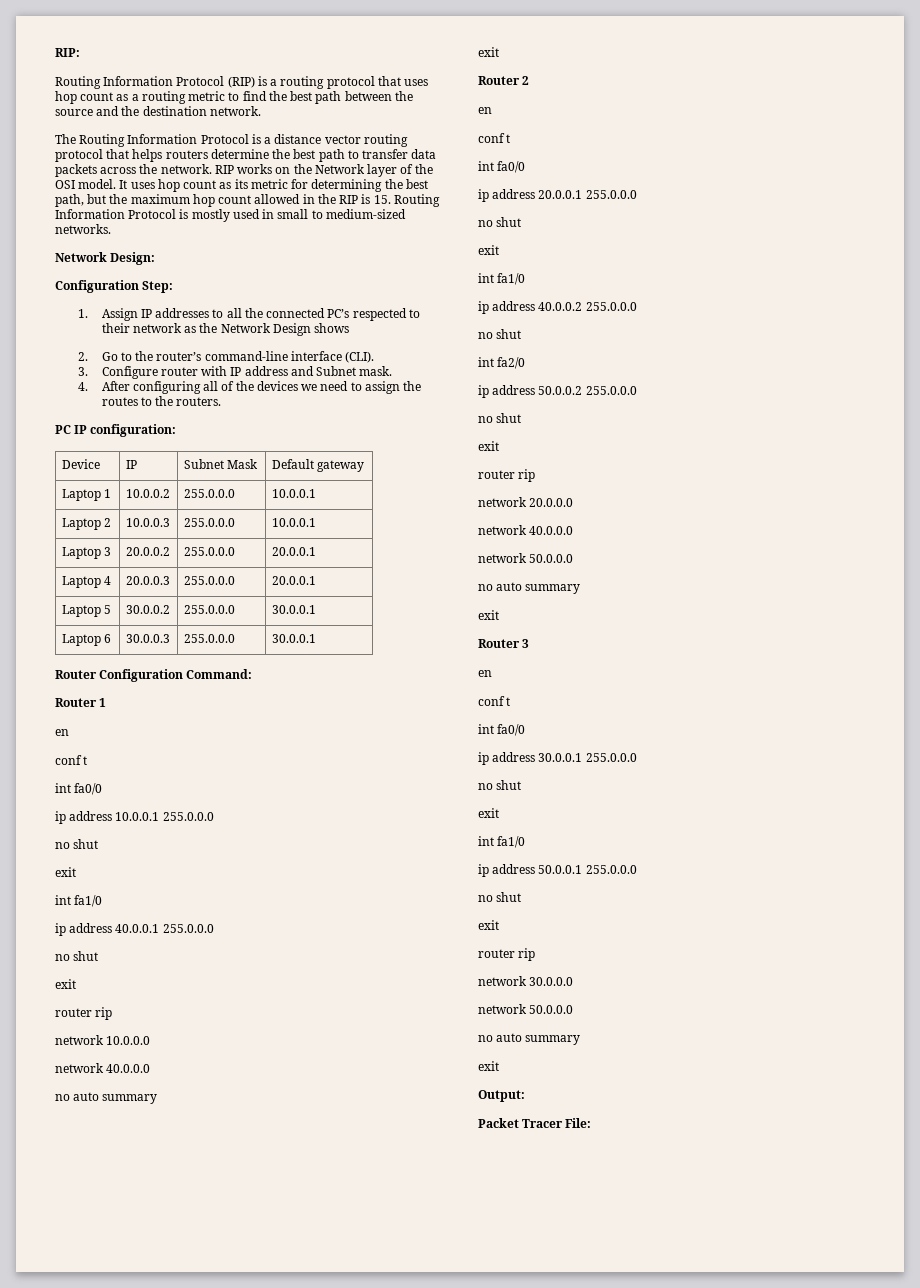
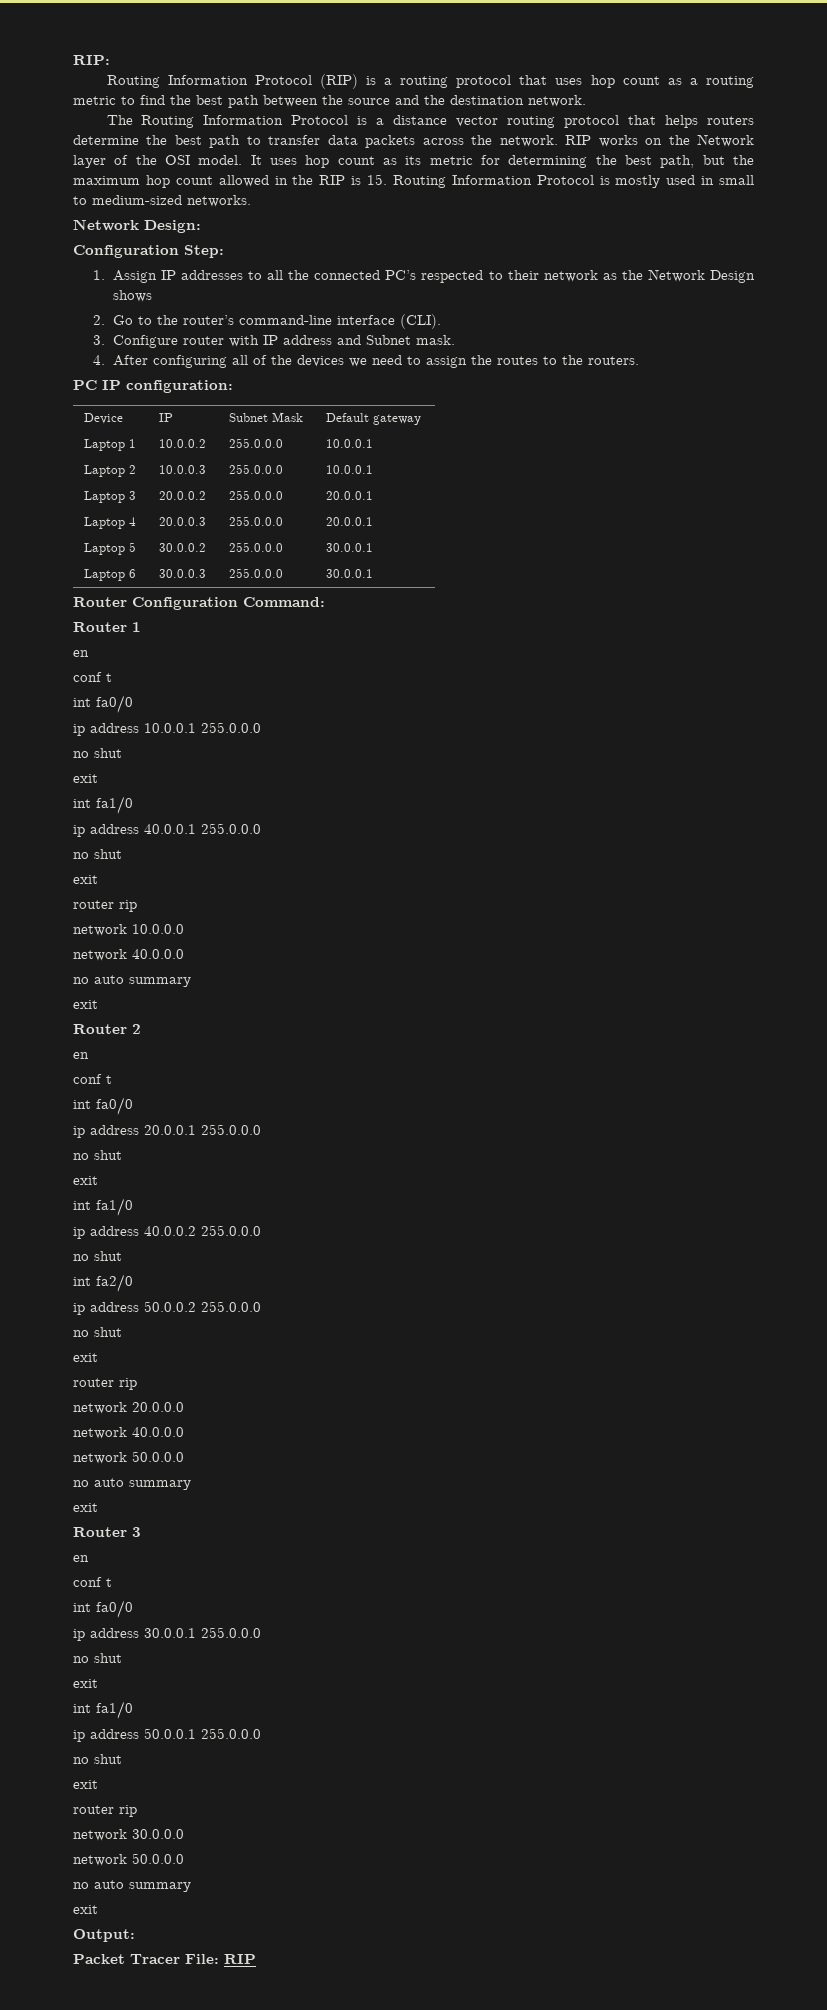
(592, 1123) none -> [224,1954,256,1964] RIP

